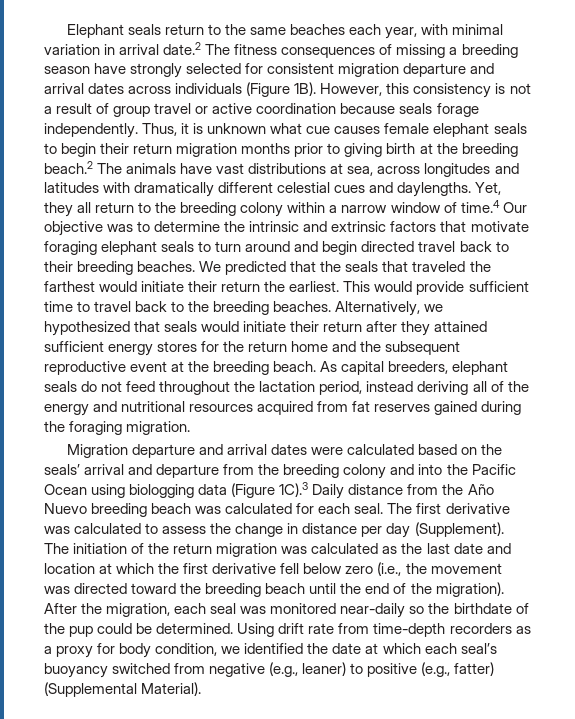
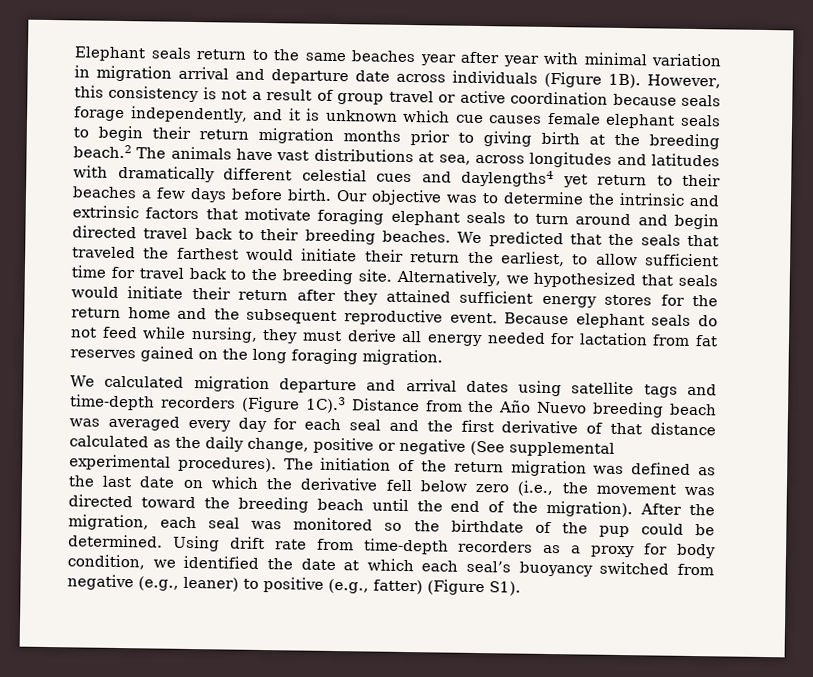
[349,24,418,39] each year, -> [419,51,539,67] year after year
[119,42,518,58] [44,63,495,78] [44,83,125,94] arrival date.2 The fitness consequences of missing a breeding season have strongly selected for consistent migration departure and arrival dates -> [96,65,391,85] migration arrival and departure date
[44,123,178,138] independently. Thus, -> [130,106,284,123] independently, and
[270,123,303,134] what -> [403,109,451,123] which
[397,182,502,197] [44,200,500,217] daylengths. Yet, they all return to the breeding colony within a narrow window of time.4 -> [461,169,721,188] [72,186,332,203] daylengths4 yet return to their beaches a few days before birth.
[289,281,465,295] earliest. This would provide -> [500,251,638,267] earliest, to allow
[77,301,91,312] to -> [110,266,135,279] for
[273,301,332,312] beaches. -> [357,269,392,282] site.
[130,361,449,375] event at the breeding beach. As capital breeders, -> [449,312,570,325] event. Because
[159,381,529,395] [44,401,314,416] throughout the lactation period, instead deriving all of the energy and nutritional resources acquired -> [142,326,648,347] while nursing, they must derive all energy needed for lactation
[481,401,522,415] [44,421,65,432] during the -> [198,348,287,364] on the long
[66,444,503,458] [44,464,516,479] [44,482,404,499] Migration departure and arrival dates were calculated based on the seals’ arrival and departure from the breeding colony and into the Pacific Ocean using biologging data (Figure 1C).3 Daily distance -> [70,375,717,398] [69,394,420,414] We calculated migration departure and arrival dates using satellite tags and time-depth recorders (Figure 1C).3 Distance
[225,503,510,514] [44,522,504,538] calculated for each seal. The first derivative was calculated to assess the change in distance per day (Supplement). -> [107,415,716,436] [69,435,615,457] [69,454,277,473] averaged every day for each seal and the first derivative of that distance calculated as the daily change, positive or negative (See supplemental experimental procedures).
[311,543,379,554] calculated -> [631,462,692,475] defined
[486,543,511,554] [44,563,113,574] and location at -> [182,479,204,489] on
[183,563,209,574] first -> (294, 484) none
[340,603,406,618] near-daily -> (374, 524) none
[44,682,202,697] (Supplemental Material). -> [427,579,521,596] (Figure S1).

